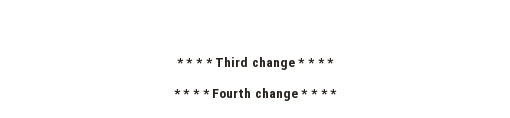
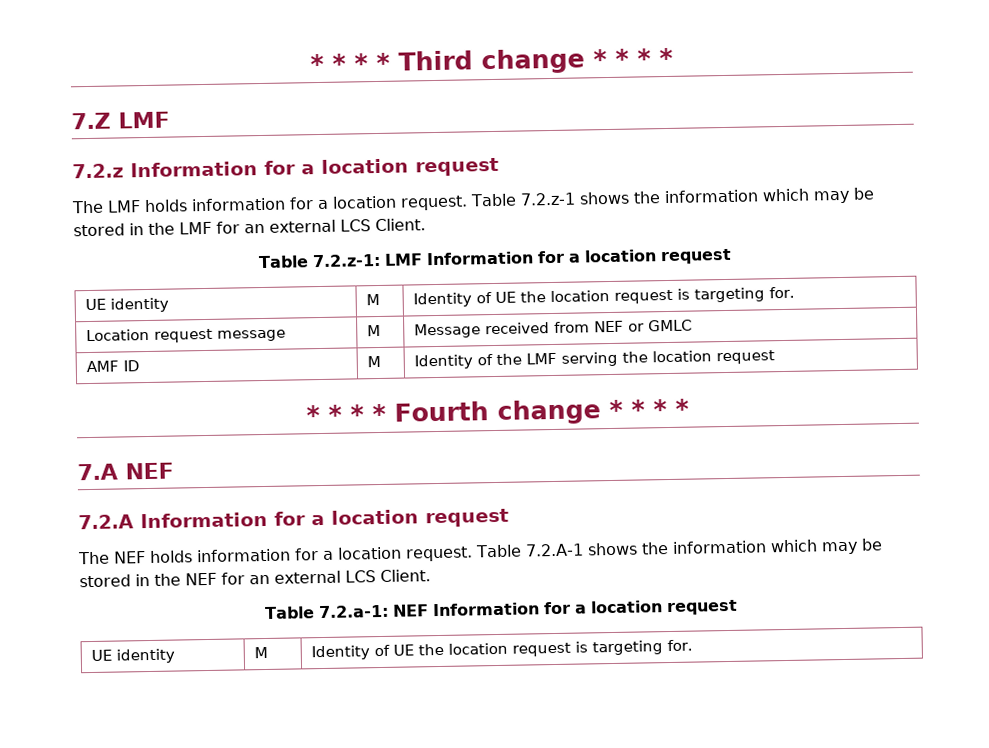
(335, 62) none -> [71,111,170,130] [72,157,499,179] [71,187,875,214] [73,218,426,237] [258,248,732,269] [85,297,170,313] [366,293,381,306] [413,286,796,308] [86,328,287,343] [367,324,382,337] [414,319,693,339] [86,360,141,373] [367,355,382,368] [414,350,776,370] // 7.Z LMF // 7.2.z Information for a location request // The LMF holds information for a location request. Table 7.2.z-1 shows the information which may be stored in the LMF for an external LCS Client. // Table 7.2.z-1: LMF Information for a location request // UE identity | M | Identity of UE the location request is targeting for. // Location request message | M | Message received from NEF or GMLC // AMF ID | M | Identity of the LMF serving the location request
(338, 93) none -> [77,462,174,481] [78,508,509,530] [78,538,883,565] [79,569,431,588] [264,599,738,619] [91,648,176,664] [254,646,269,659] [311,639,694,661] // 7.A NEF // 7.2.A Information for a location request // The NEF holds information for a location request. Table 7.2.A-1 shows the information which may be stored in the NEF for an external LCS Client. // Table 7.2.a-1: NEF Information for a location request // UE identity | M | Identity of UE the location request is targeting for.

